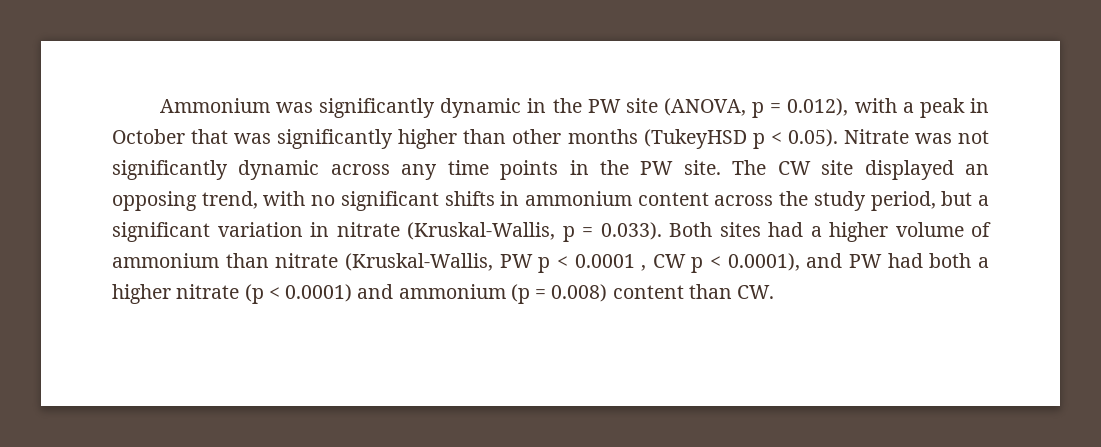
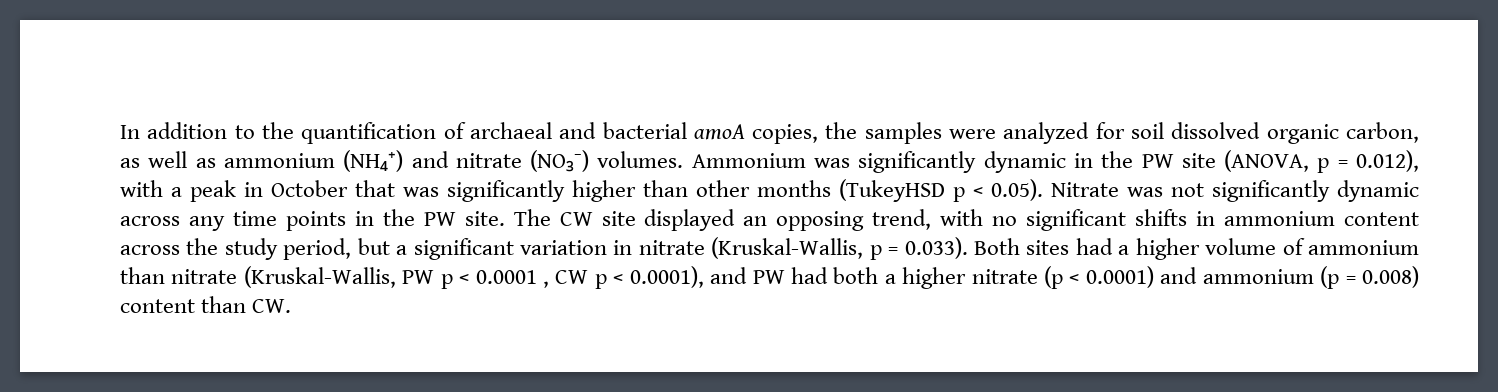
(159, 105) none -> [120,122,1419,144] [120,150,684,172] In addition to the quantification of archaeal and bacterial amoA copies, the samples were analyzed for soil dissolved organic carbon, as well as ammonium (NH₄⁺) and nitrate (NO₃⁻) volumes.

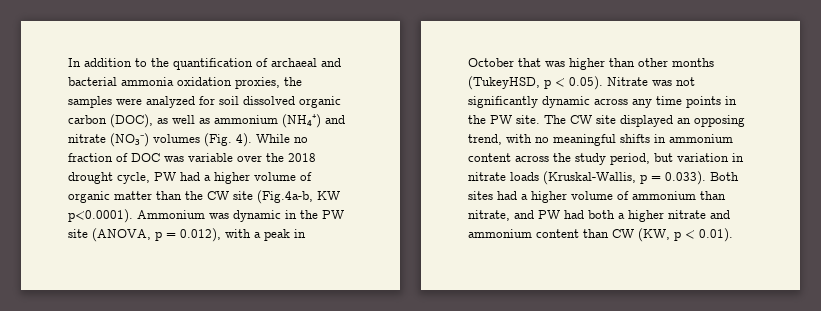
[693,124,819,144] amoA copies, -> [121,77,280,89] ammonia oxidation proxies,
[1345,122,1419,143] carbon, -> [68,114,153,128] carbon (DOC),
[597,151,684,168] volumes. -> [153,133,308,147] [68,153,316,162] [68,172,312,184] [68,190,340,204] [68,209,133,223] volumes (Fig. 4). While no fraction of DOC was variable over the 2018 drought cycle, PW had a higher volume of organic matter than the CW site (Fig.4a-b, KW p<0.0001).
[858,151,977,173] significantly -> (229, 216) none
[447,180,565,202] significantly -> (565, 64) none
[839,179,945,202] (TukeyHSD -> [468,76,540,90] (TukeyHSD,
[1026,209,1127,231] significant -> [553,134,616,146] meaningful
[396,238,514,260] a significant -> (673, 157) none
(705, 247) none -> [510,172,539,181] loads
[171,266,704,289] nitrate (Kruskal-Wallis, PW p < 0.0001 , CW p < 0.0001), -> [468,210,510,221] nitrate,
[1044,266,1419,289] [120,296,292,313] (p < 0.0001) and ammonium (p = 0.008) content than CW. -> [710,210,730,219] [468,228,733,242] and ammonium content than CW (KW, p < 0.01).

